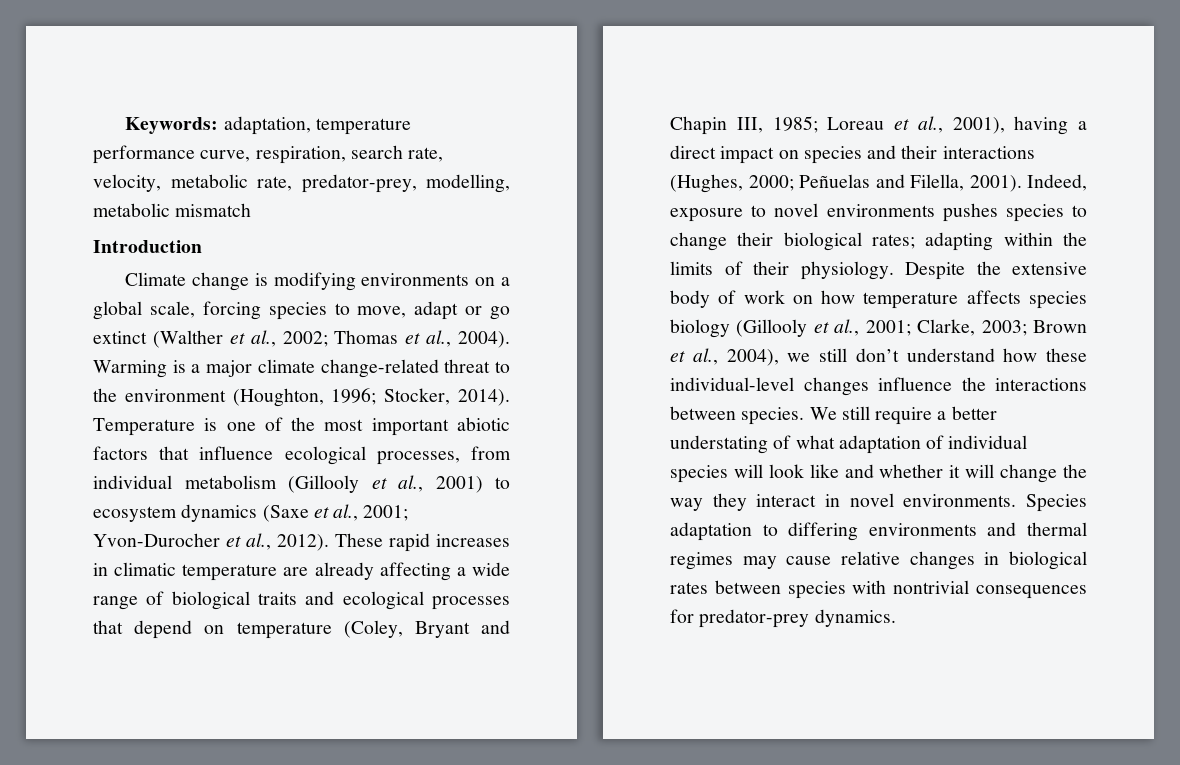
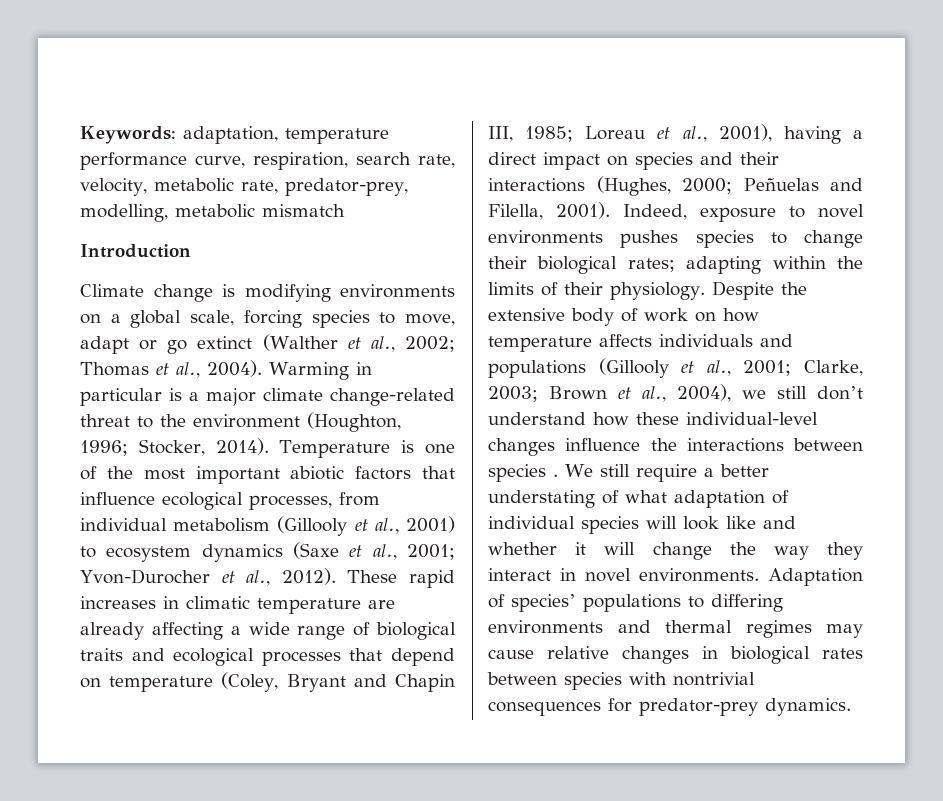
(167, 369) none -> [355,362,372,375] [80,388,162,406] in particular
[1029,291,1087,309] [670,319,730,338] species biology -> [659,334,793,347] [488,360,586,378] individuals and populations
[741,407,805,425] species. -> [488,464,558,482] species .
[1026,494,1087,512] [670,522,752,541] Species adaptation -> [768,568,863,586] [488,594,681,612] Adaptation of species’ populations

